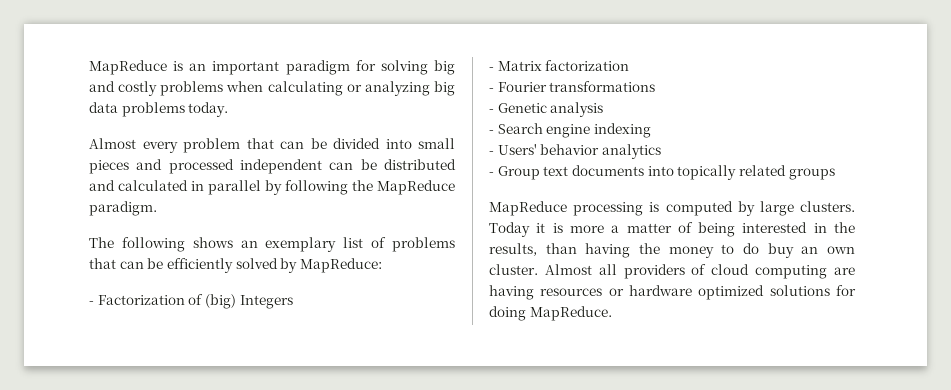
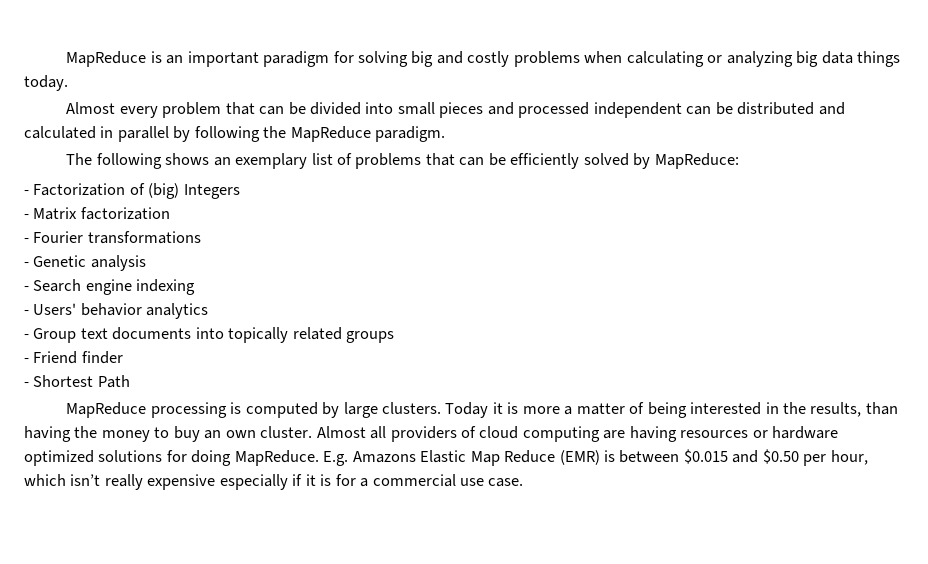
[121,102,185,117] problems -> [857,51,901,67] things
(835, 174) none -> [24,351,123,364] [24,375,130,388] // - Friend finder // - Shortest Path
[743,243,759,254] do -> (170, 432) none
(612, 313) none -> [323,449,868,466] [24,474,524,490] E.g. Amazons Elastic Map Reduce (EMR) is between $0.015 and $0.50 per hour, which isn’t really expensive especially if it is for a commercial use case.

